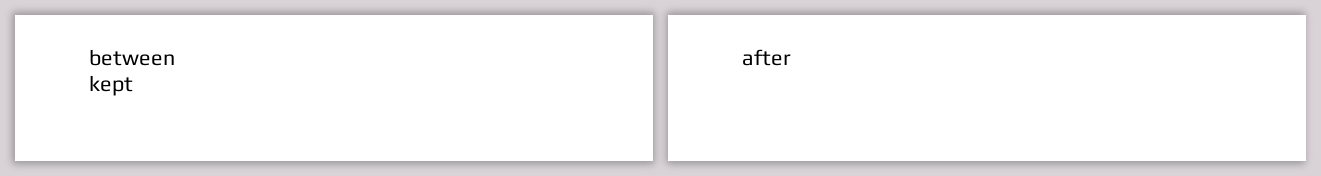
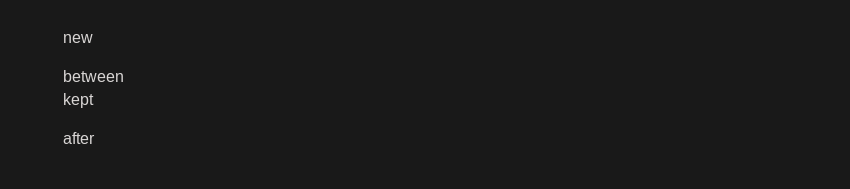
(89, 57) none -> [63,34,93,43] new //

